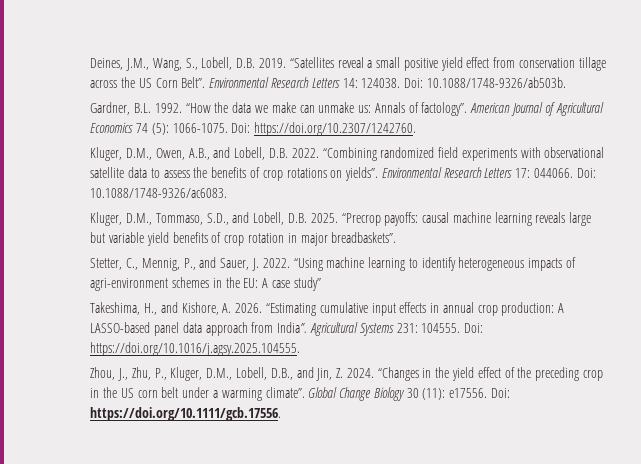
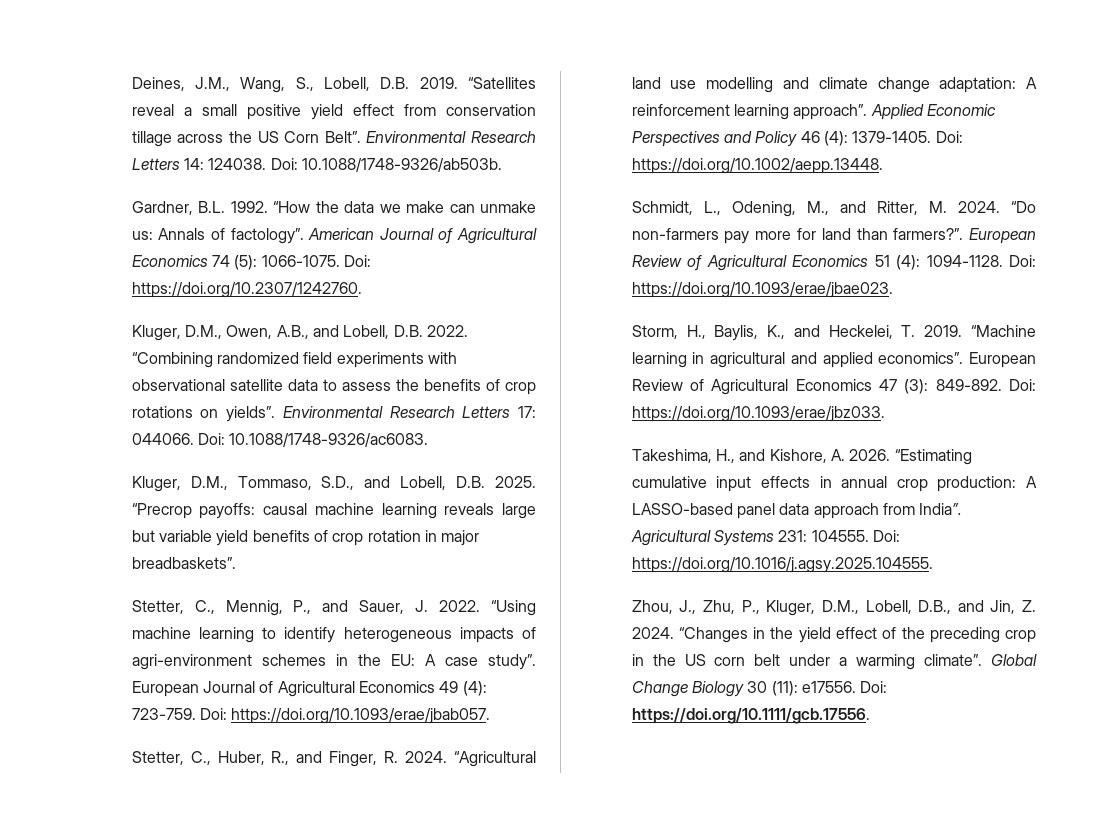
[293,277,321,291] study” -> [488,654,536,670] [131,681,487,697] [131,708,491,724] [131,751,536,767] [631,77,1037,93] [631,104,997,120] [631,131,963,147] [631,158,883,174] [631,201,1036,217] [631,228,1036,244] [631,255,1036,271] [631,282,893,298] [631,325,1036,341] [631,352,1036,368] [631,379,1036,395] [631,406,885,422] study”. European Journal of Agricultural Economics 49 (4): 723-759. Doi: https://doi.org/10.1093/erae/jbab057. // Stetter, C., Huber, R., and Finger, R. 2024. “Agricultural land use modelling and climate change adaptation: A reinforcement learning approach”. Applied Economic Perspectives and Policy 46 (4): 1379-1405. Doi: https://doi.org/10.1002/aepp.13448. // Schmidt, L., Odening, M., and Ritter, M. 2024. “Do non-farmers pay more for land than farmers?”. European Review of Agricultural Economics 51 (4): 1094-1128. Doi: https://doi.org/10.1093/erae/jbae023. // Storm, H., Baylis, K., and Heckelei, T. 2019. “Machine learning in agricultural and applied economics”. European Review of Agricultural Economics 47 (3): 849-892. Doi: https://doi.org/10.1093/erae/jbz033.

